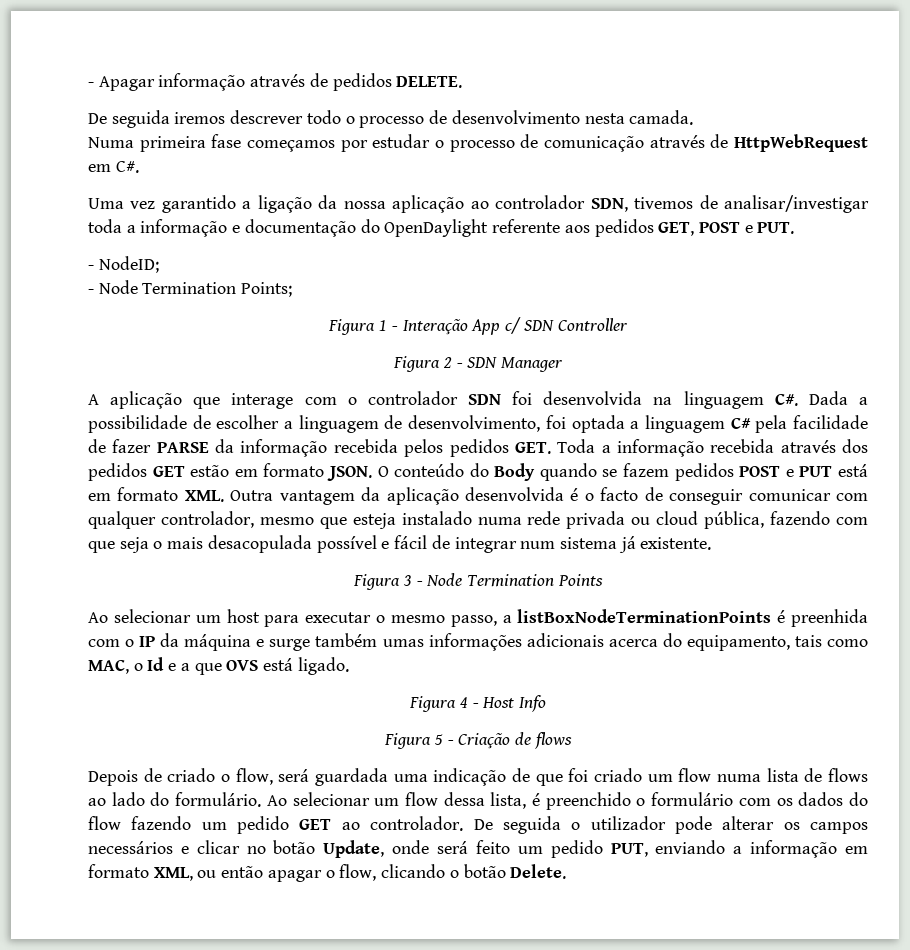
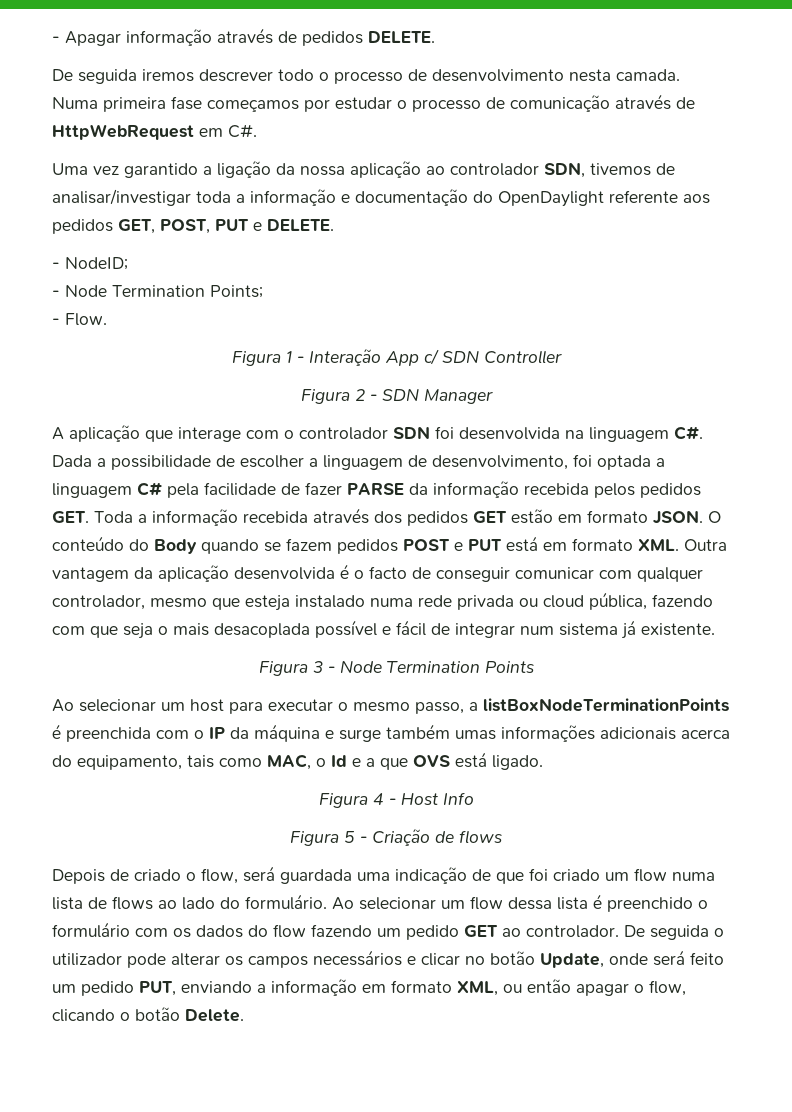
[698,222,795,234] POST e PUT. -> [160,219,334,234] POST, PUT e DELETE.
(293, 289) none -> [52,313,107,326] // - Flow.
[207,535,312,553] desacopulada -> [214,623,310,638] desacoplada
[791,609,868,627] preenhida -> [66,727,151,742] preenchida
[490,792,527,809] lista, -> [557,897,588,910] lista

